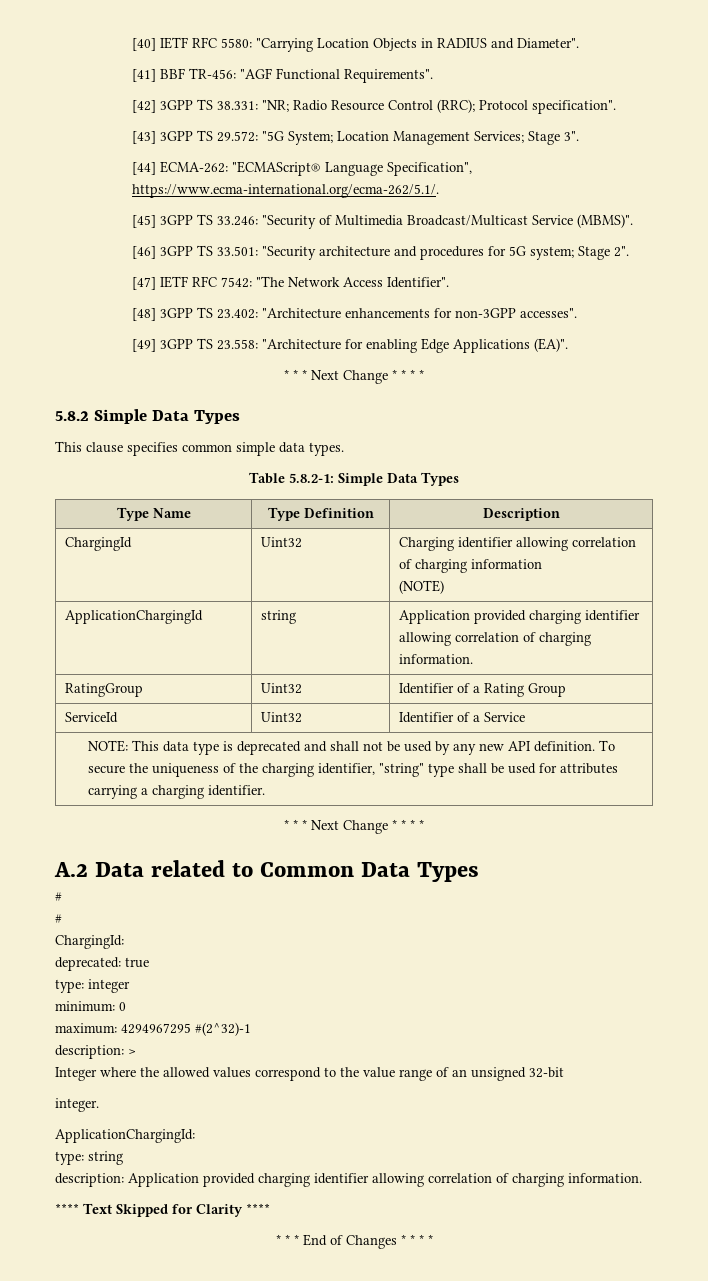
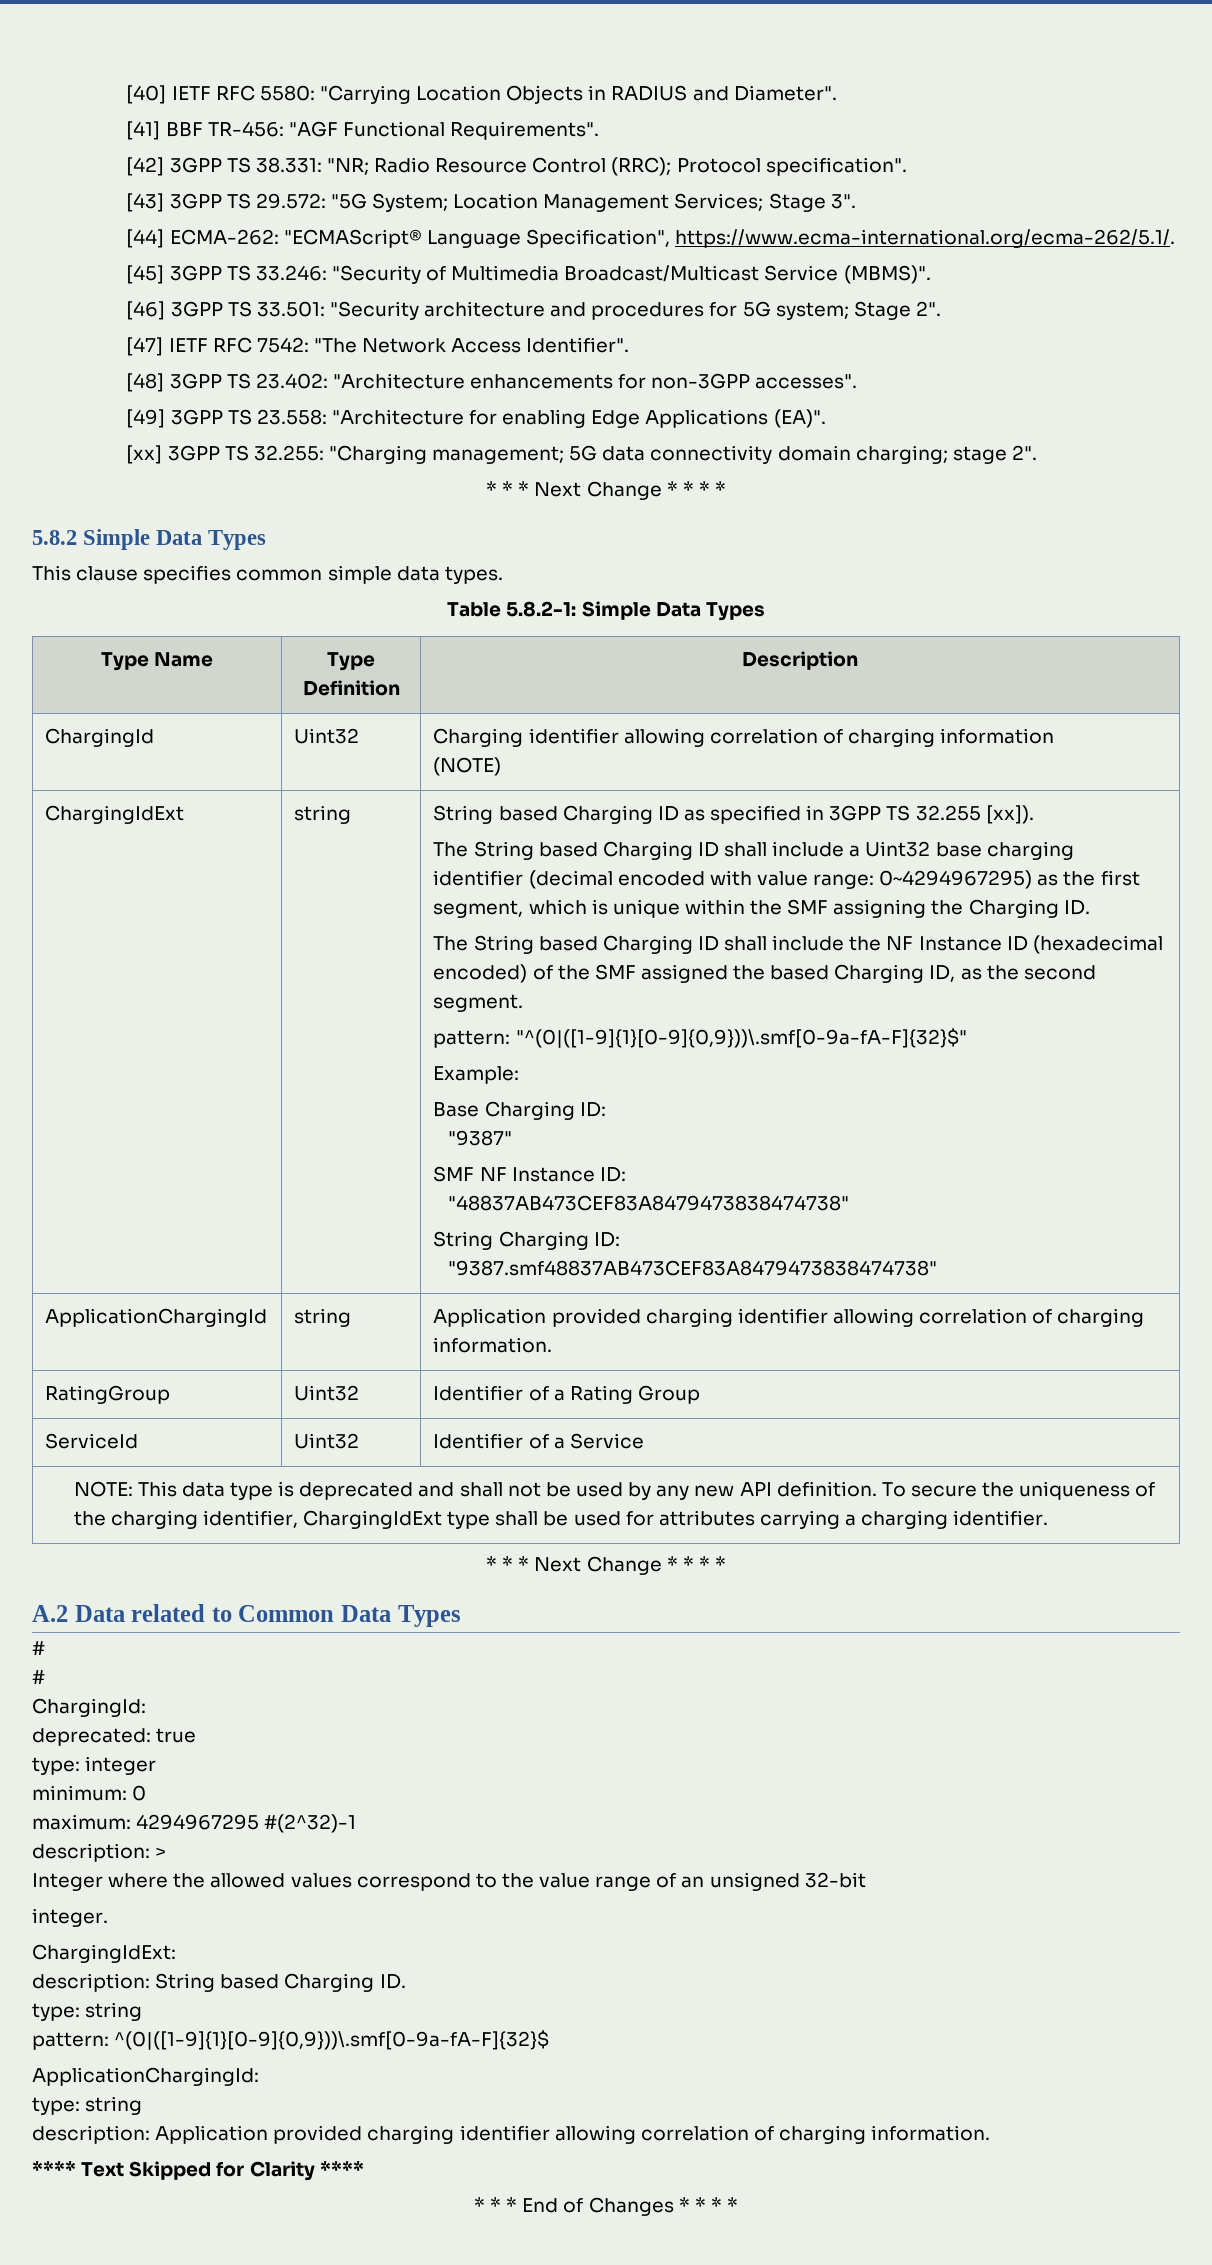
(569, 345) none -> [126,445,1037,464] // [xx] 3GPP TS 32.255: "Charging management; 5G data connectivity domain charging; stage 2".
(445, 587) none -> [45,805,185,824] [294,805,352,824] [433,805,1034,824] [433,841,1074,860] [433,870,1140,889] [433,899,1090,918] [433,935,1163,954] [433,964,1096,983] [433,994,524,1012] [433,1028,967,1048] [433,1066,520,1084] [433,1101,606,1120] [447,1130,512,1146] [433,1166,626,1182] [447,1195,849,1211] [433,1231,620,1250] [447,1260,937,1276] // ChargingIdExt | string | String based Charging ID as specified in 3GPP TS 32.255 [xx]). // The String based Charging ID shall include a Uint32 base charging identifier (decimal encoded with value range: 0~4294967295) as the first segment, which is unique within the SMF assigning the Charging ID. // The String based Charging ID shall include the NF Instance ID (hexadecimal encoded) of the SMF assigned the based Charging ID, as the second segment. // pattern: "^(0|([1-9]{1}[0-9]{0,9}))\.smf[0-9a-fA-F]{32}$" // Example: // Base Charging ID: // "9387" // SMF NF Instance ID: // "48837AB473CEF83A8479473838474738" // String Charging ID: // "9387.smf48837AB473CEF83A8479473838474738"
[379,763,425,777] "string" -> [303,1510,443,1529] ChargingIdExt
(99, 1105) none -> [32,1944,176,1963] [32,1973,406,1992] [32,2002,143,2021] [32,2030,550,2050] // ChargingIdExt: // description: String based Charging ID. // type: string // pattern: ^(0|([1-9]{1}[0-9]{0,9}))\.smf[0-9a-fA-F]{32}$

